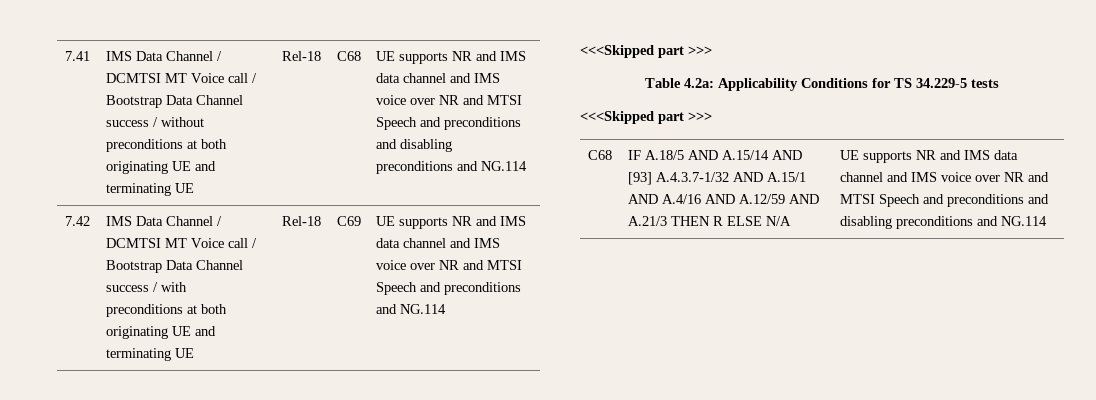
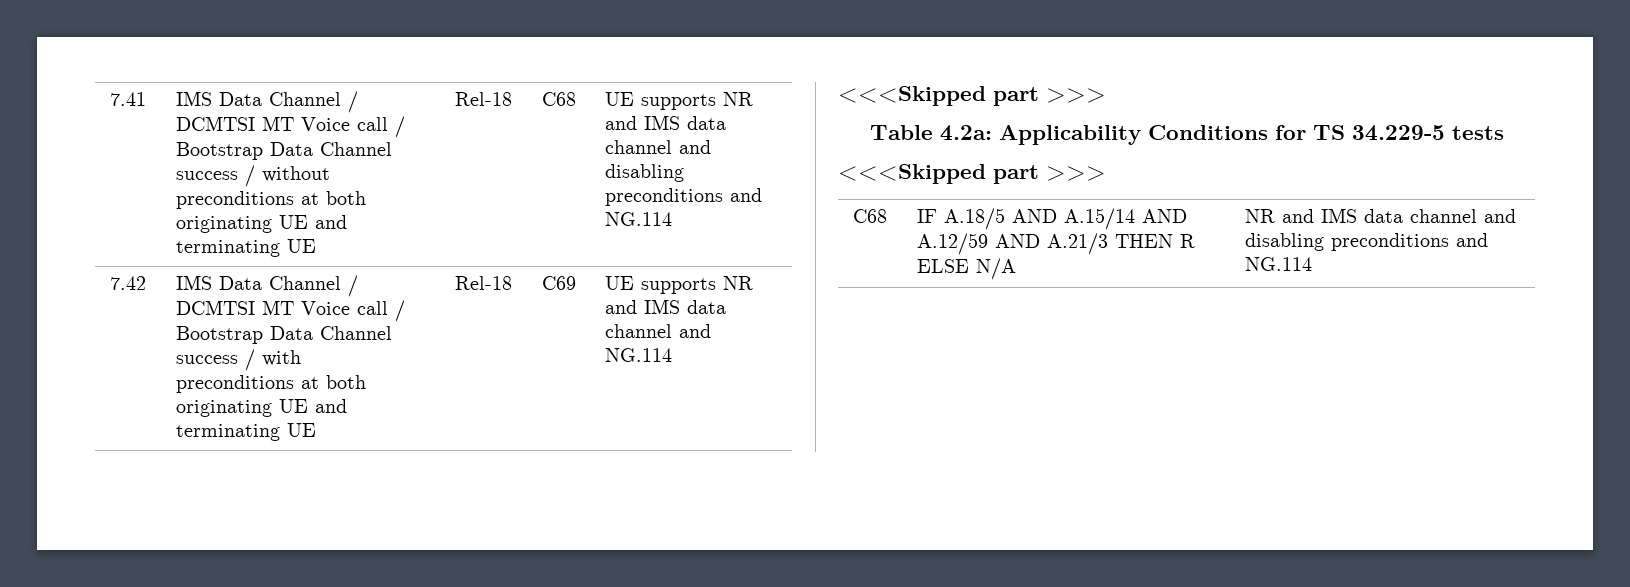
[473,73,500,83] [375,95,522,105] [375,117,521,130] [375,139,397,149] IMS voice over NR and MTSI Speech and preconditions and -> (711, 147) none
[473,238,500,248] [375,260,522,270] [375,282,521,295] [375,304,397,314] IMS voice over NR and MTSI Speech and preconditions and -> (711, 331) none
[627,172,806,185] [627,194,735,204] [93] A.4.3.7-1/32 AND A.15/1 AND A.4/16 AND -> (1187, 216) none
[839,150,1018,163] [839,172,1049,182] [839,194,1049,207] UE supports NR and IMS data channel and IMS voice over NR and MTSI Speech and preconditions and -> [1244,208,1516,223] NR and IMS data channel and

